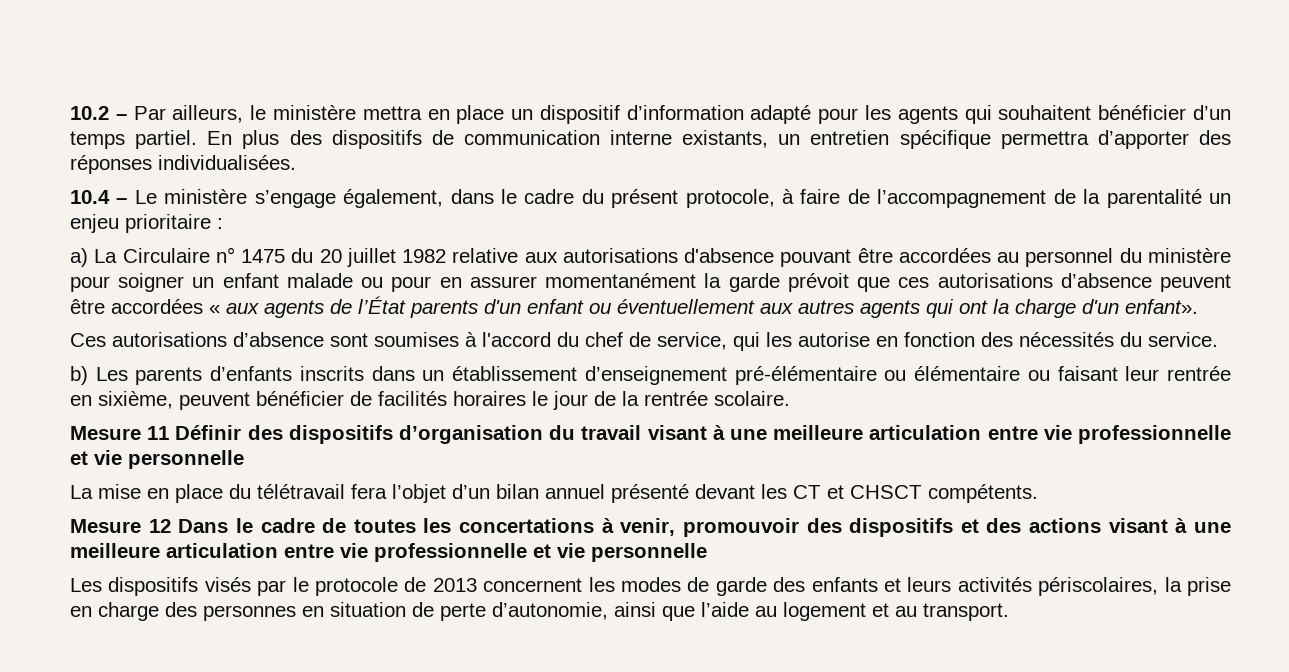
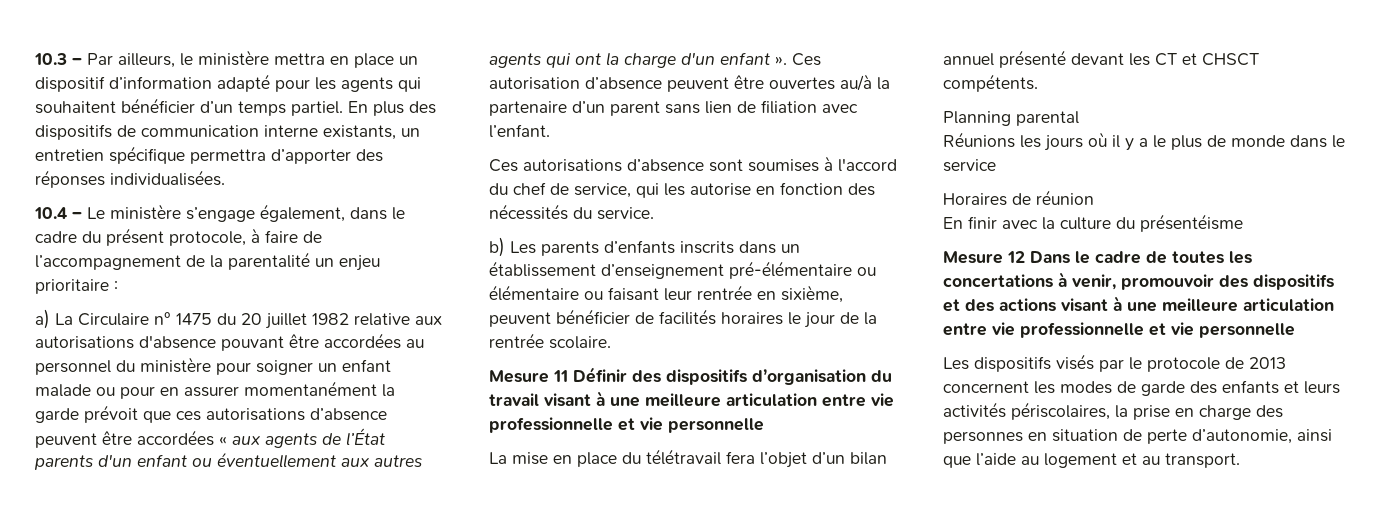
[70,106,109,120] 10.2 -> [34,53,67,65] 10.3
[1125,299,1198,314] enfant». -> [720,52,821,66] [489,74,890,92] [489,100,858,116] [489,124,550,138] enfant ». Ces autorisation d’absence peuvent être ouvertes au/à la partenaire d’un parent sans lien de filiation avec l’enfant.
(1038, 493) none -> [943,111,1079,126] [943,132,1345,151] [943,159,996,172] [943,190,1094,206] [943,214,1243,232] // Planning parental // Réunions les jours où il y a le plus de monde dans le service // Horaires de réunion // En finir avec la culture du présentéisme

